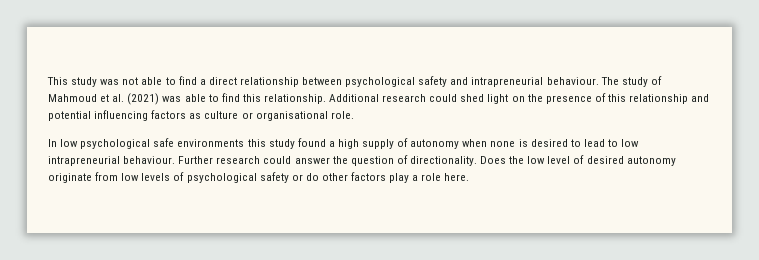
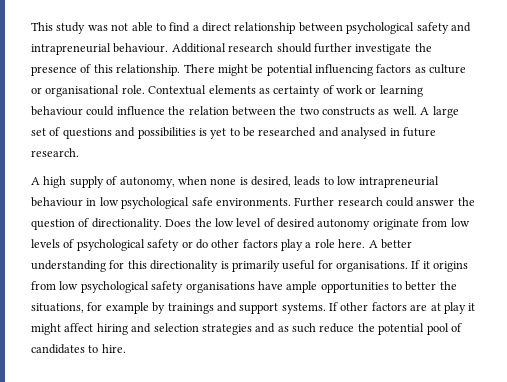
[600,76,662,87] [48,93,710,105] The study of Mahmoud et al. (2021) was able to find this relationship. Additional research could shed light on the presence of this relationship and -> [171,43,432,55] [31,64,264,76] Additional research should further investigate the presence of this relationship. There might be
[48,138,640,149] [48,156,176,166] // In low psychological safe environments this study found a high supply of autonomy when none is desired to lead to low intrapreneurial behaviour. -> [148,85,423,97] [31,106,459,118] [31,127,436,139] [31,148,79,157] [31,176,439,188] [31,197,291,209] Contextual elements as certainty of work or learning behaviour could influence the relation between the two constructs as well. A large set of questions and possibilities is yet to be researched and analysed in future research. // A high supply of autonomy, when none is desired, leads to low intrapreneurial behaviour in low psychological safe environments.
(470, 177) none -> [368,239,412,249] [31,260,469,272] [31,281,457,293] [31,302,476,314] [31,323,462,335] [31,344,126,354] A better understanding for this directionality is primarily useful for organisations. If it origins from low psychological safety organisations have ample opportunities to better the situations, for example by trainings and support systems. If other factors are at play it might affect hiring and selection strategies and as such reduce the potential pool of candidates to hire.

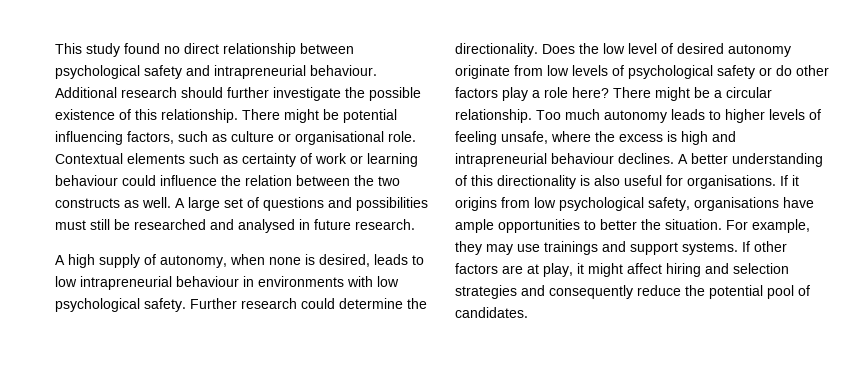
[87,22,199,32] was not able to find a -> [124,43,180,54] found no
[31,66,77,76] presence -> [369,87,421,101] [55,109,115,120] possible existence
[376,64,412,73] factors -> [127,131,208,144] factors, such
(256, 89) none -> [189,153,219,164] such
[198,128,240,139] is yet to -> [55,219,110,230] must still
[99,197,475,209] [31,218,90,230] low psychological safe environments. Further research could answer the question of -> [258,276,399,287] [55,298,427,312] environments with low psychological safety. Further research could determine the
[338,239,366,248] here. -> [572,87,772,101] [455,109,821,123] [455,131,736,145] [455,153,674,167] here? There might be a circular relationship. Too much autonomy leads to higher levels of feeling unsafe, where the excess is high and intrapreneurial behaviour declines.
[109,260,125,269] for -> [455,175,467,186] of
[231,260,280,272] primarily -> [594,175,620,186] also
[151,281,184,293] safety -> [648,197,690,211] safety,
[31,302,166,314] situations, for example by -> [665,219,810,233] [455,241,540,255] situation. For example, they may use
[443,302,466,314] play -> [543,263,573,277] play,
[277,323,316,333] as such -> [549,285,633,299] consequently
[31,344,126,354] candidates to hire. -> [455,307,528,318] candidates.

